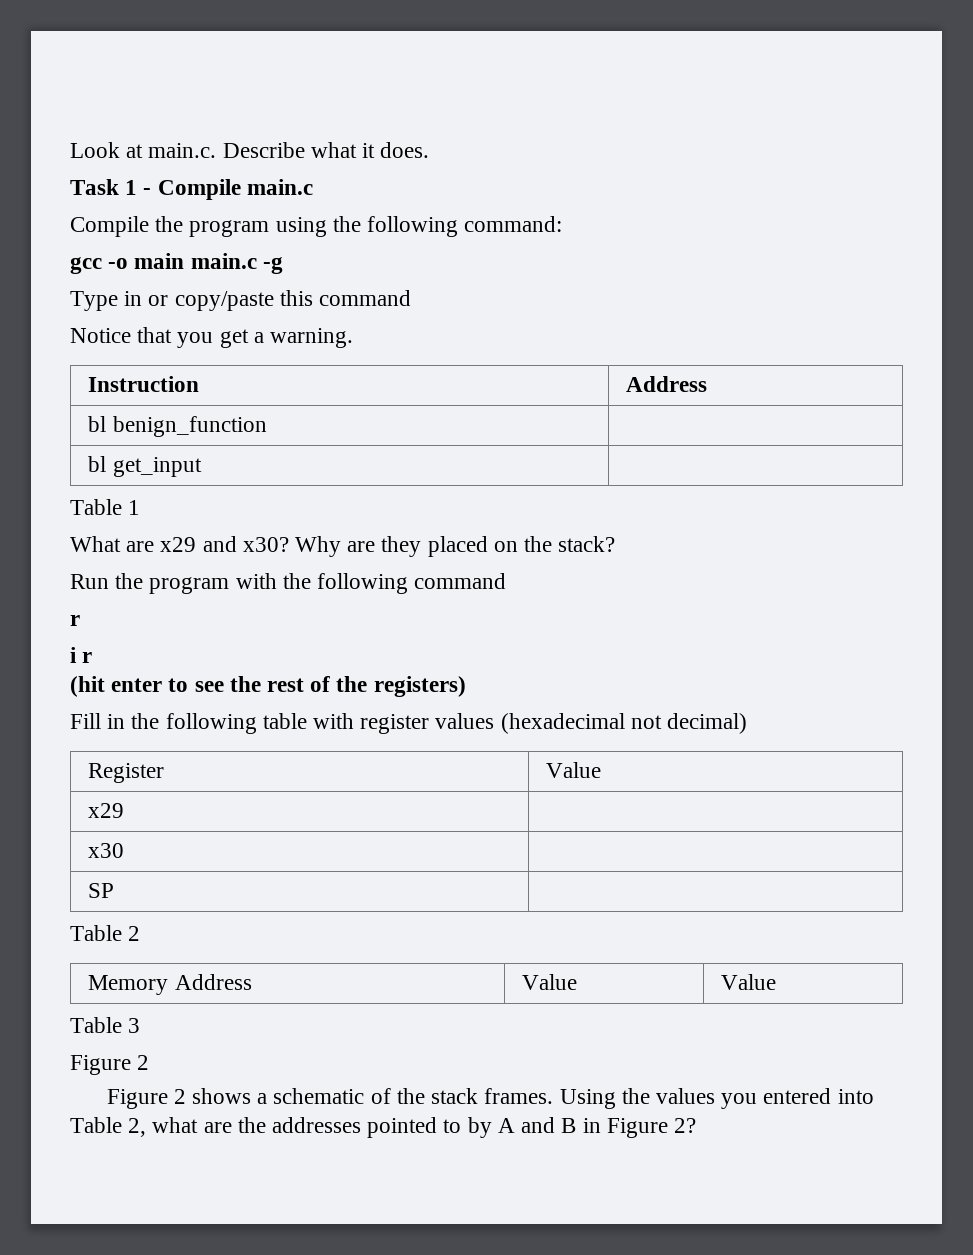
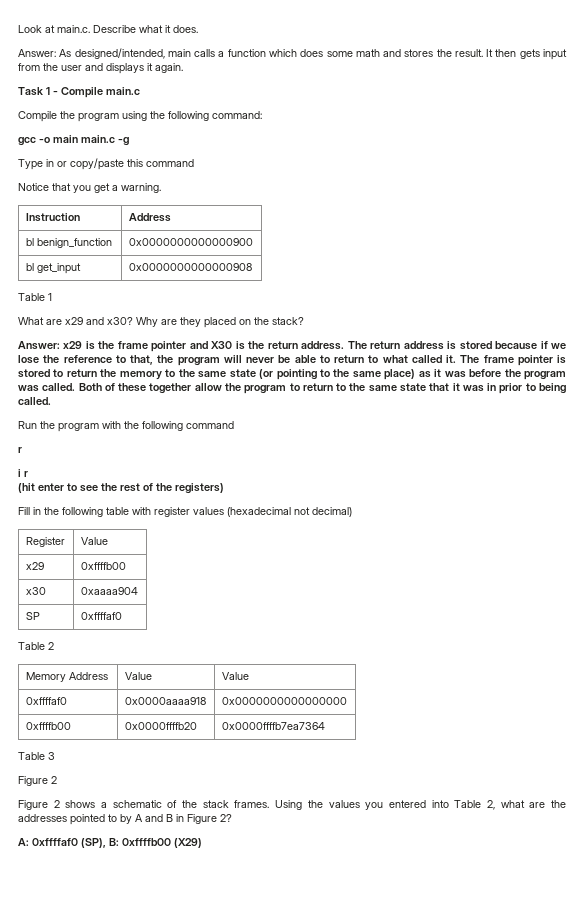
(430, 150) none -> [18,48,567,60] [18,63,183,74] // Answer: As designed/intended, main calls a function which does some math and stores the result. It then gets input from the user and displays it again.
(267, 426) none -> [128,238,253,246] 0x0000000000000900
(202, 467) none -> [128,263,252,271] 0x0000000000000908
(616, 544) none -> [18,341,566,352] [18,355,566,366] [18,369,566,380] [18,383,566,394] [18,397,51,405] // Answer: x29 is the frame pointer and X30 is the return address. The return address is stored because if we lose the reference to that, the program will never be able to return to what called it. The frame pointer is stored to return the memory to the same state (or pointing to the same place) as it was before the program was called. Both of these together allow the program to return to the same state that it was in prior to being called.
(125, 810) none -> [80,562,126,570] 0xffffb00
(125, 850) none -> [80,587,138,595] 0xaaaa904
(115, 890) none -> [80,612,122,620] 0xffffaf0
(777, 982) none -> [25,697,67,705] [124,697,206,705] [221,697,347,705] [25,722,71,730] [124,722,197,730] [221,722,325,730] // 0xffffaf0 | 0x0000aaaa918 | 0x0000000000000000 // 0xffffb00 | 0x0000ffffb20 | 0x0000ffffb7ea7364
(696, 1125) none -> [18,838,202,848] // A: 0xffffaf0 (SP), B: 0xffffb00 (X29)

